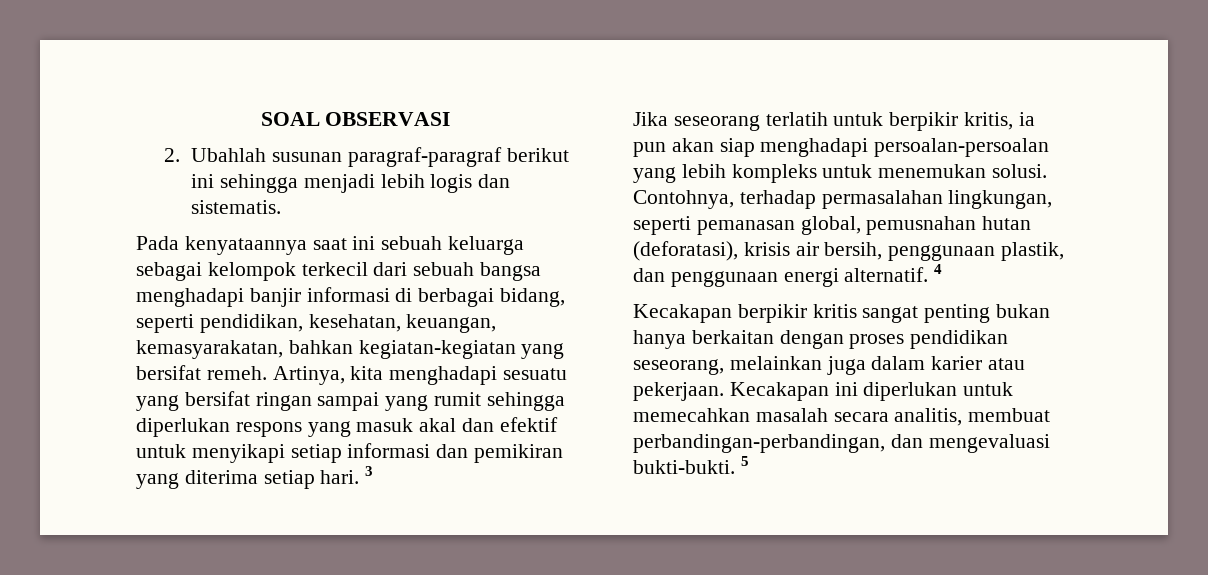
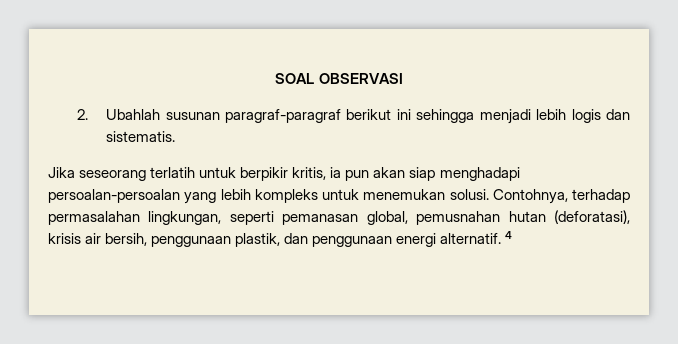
[136,236,525,255] [136,262,542,281] [136,287,566,307] [136,314,497,333] [136,340,565,359] [136,365,568,385] [136,391,565,411] [136,417,558,437] [136,443,564,463] [136,466,374,489] // Pada kenyataannya saat ini sebuah keluarga sebagai kelompok terkecil dari sebuah bangsa menghadapi banjir informasi di berbagai bidang, seperti pendidikan, kesehatan, keuangan, kemasyarakatan, bahkan kegiatan-kegiatan yang bersifat remeh. Artinya, kita menghadapi sesuatu yang bersifat ringan sampai yang rumit sehingga diperlukan respons yang masuk akal dan efektif untuk menyikapi setiap informasi dan pemikiran yang diterima setiap hari. 3 -> (176, 136) none
[633,304,1051,323] [633,330,1009,349] [633,356,1026,375] [633,382,1014,401] [633,408,1051,426] [633,434,1050,453] [633,456,749,474] // Kecakapan berpikir kritis sangat penting bukan hanya berkaitan dengan proses pendidikan seseorang, melainkan juga dalam karier atau pekerjaan. Kecakapan ini diperlukan untuk memecahkan masalah secara analitis, membuat perbandingan-perbandingan, dan mengevaluasi bukti-bukti. 5 -> (513, 235) none

